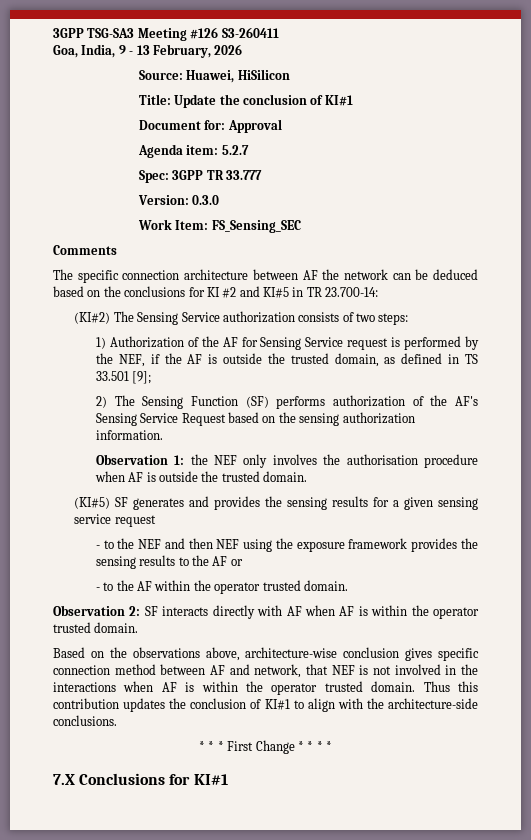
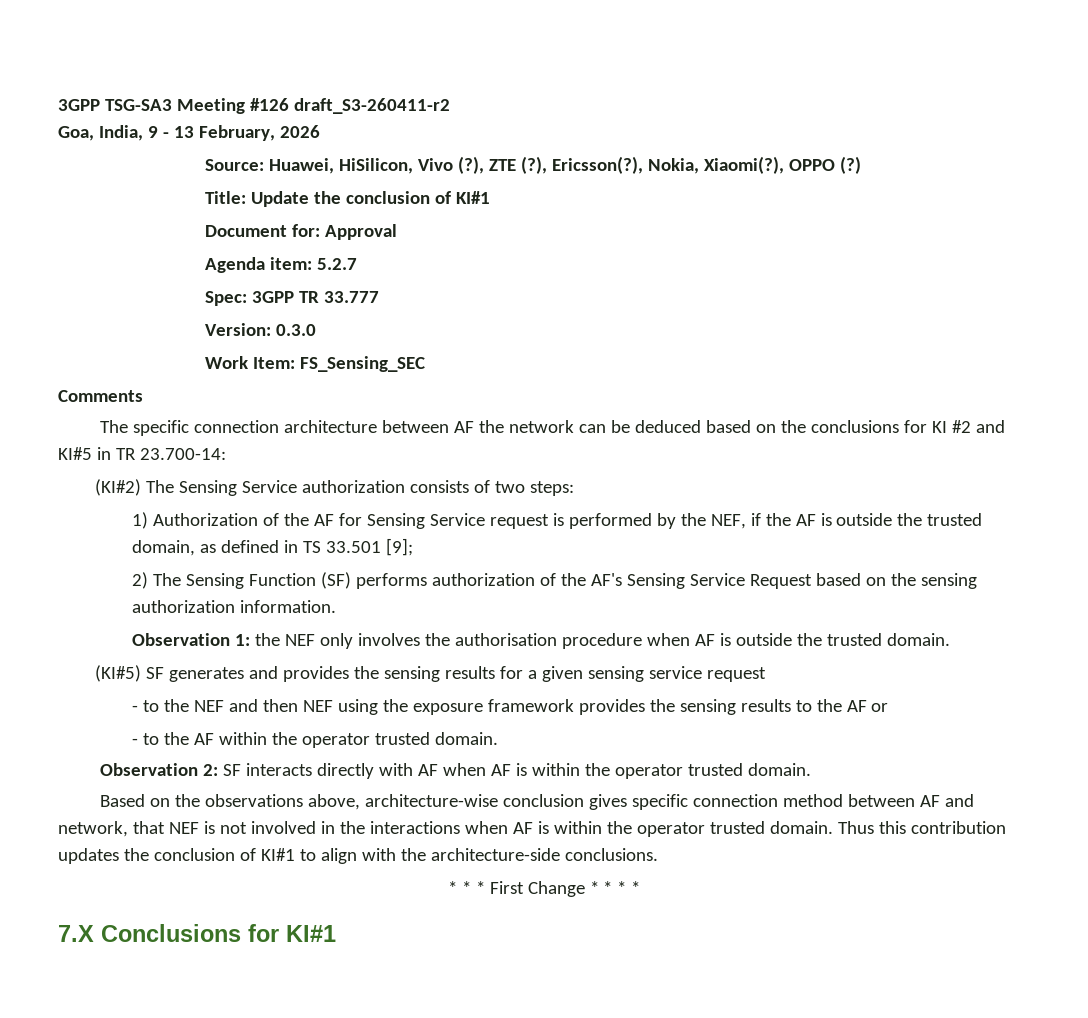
[221,27,279,38] S3-260411 -> [293,98,450,114] draft_S3-260411-r2
[237,69,290,80] HiSilicon -> [339,156,862,174] HiSilicon, Vivo (?), ZTE (?), Ericsson(?), Nokia, Xiaomi(?), OPPO (?)

